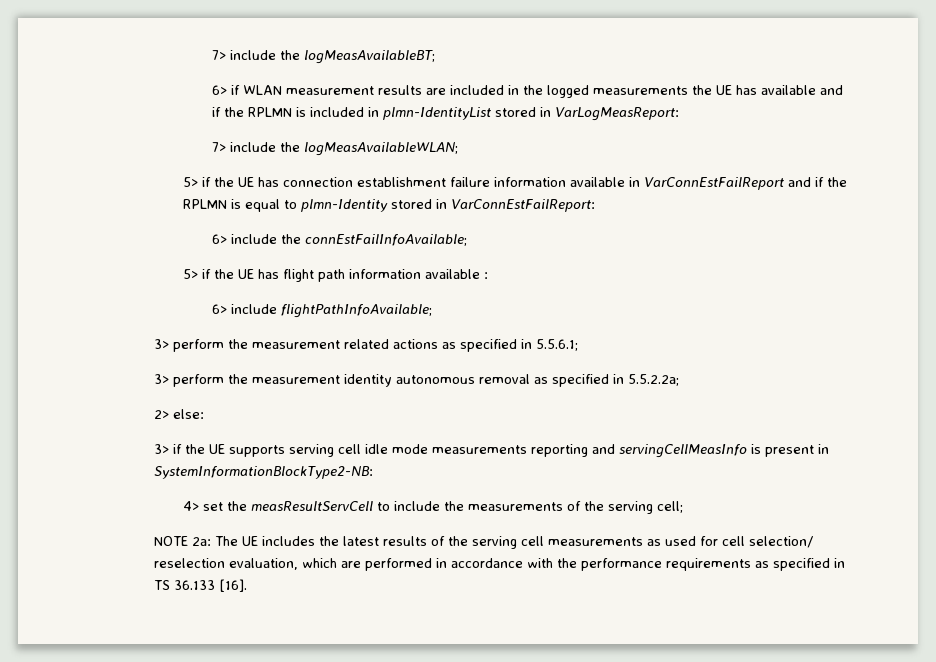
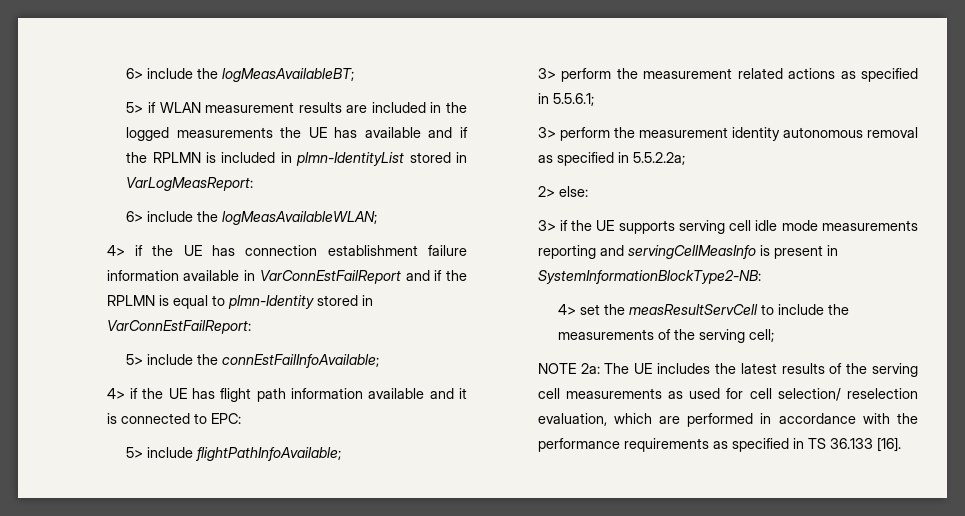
[211,50,226,60] 7> -> [126,68,144,79] 6>
[211,85,227,95] 6> -> [126,102,144,113] 5>
[211,142,226,152] 7> -> [126,211,144,222] 6>
[182,177,198,187] 5> -> [106,245,125,256] 4>
[211,234,227,244] 6> -> [126,354,144,365] 5>
[182,269,198,279] 5> -> [106,388,125,399] 4>
[483,272,488,279] [211,304,227,314] : // 6> -> [429,388,467,399] [106,413,241,424] [126,447,144,458] and it is connected to EPC: // 5>

